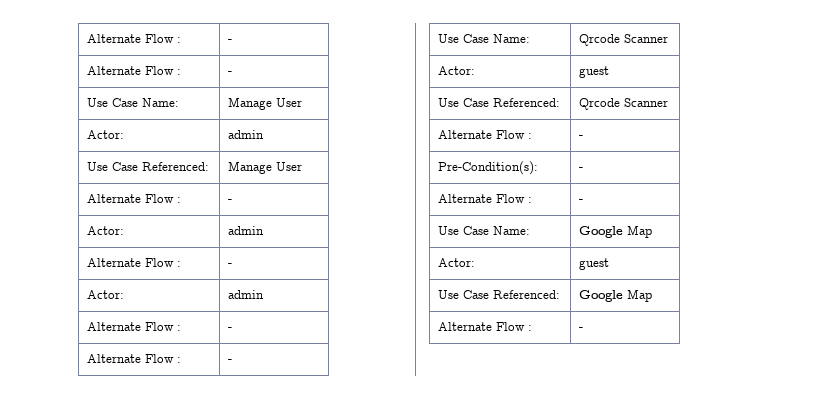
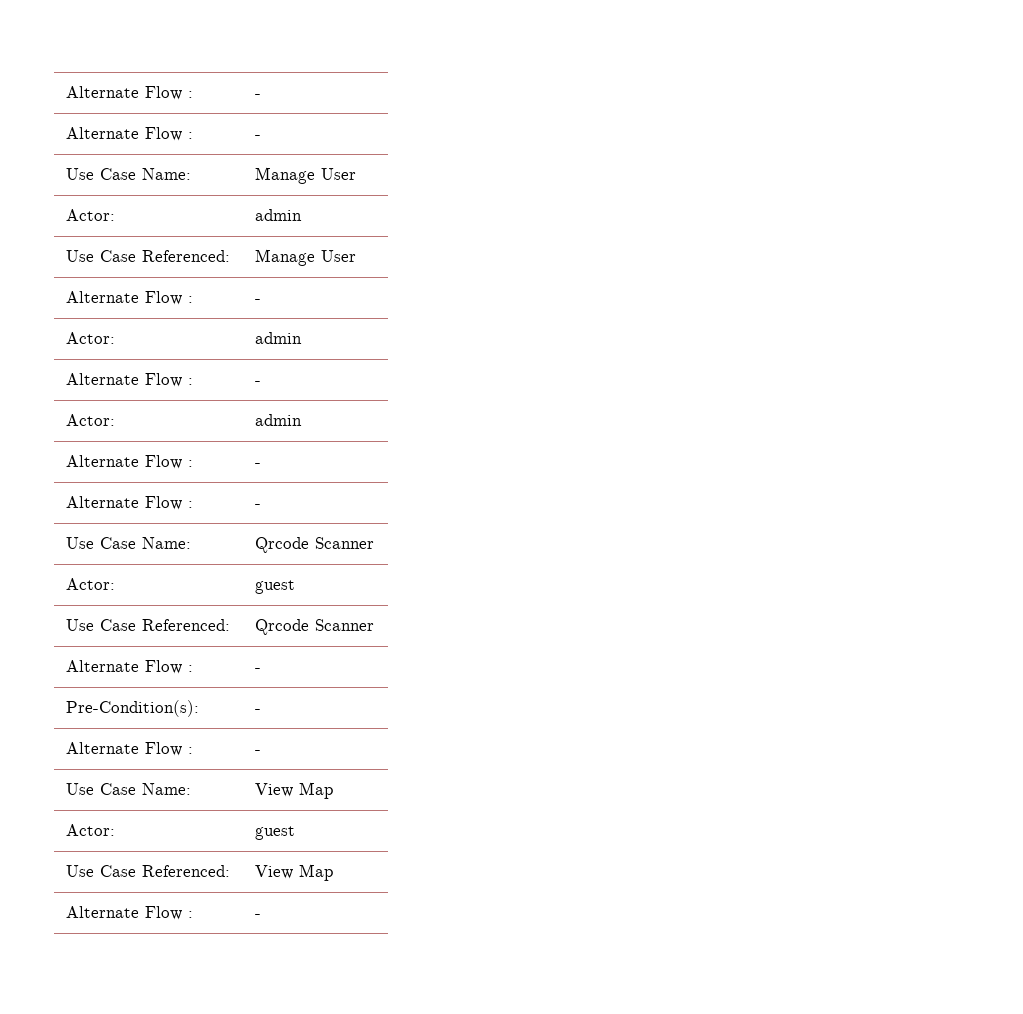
[578,226,623,238] Google -> [255,783,294,797] View
[578,290,623,302] Google -> [255,865,294,879] View

